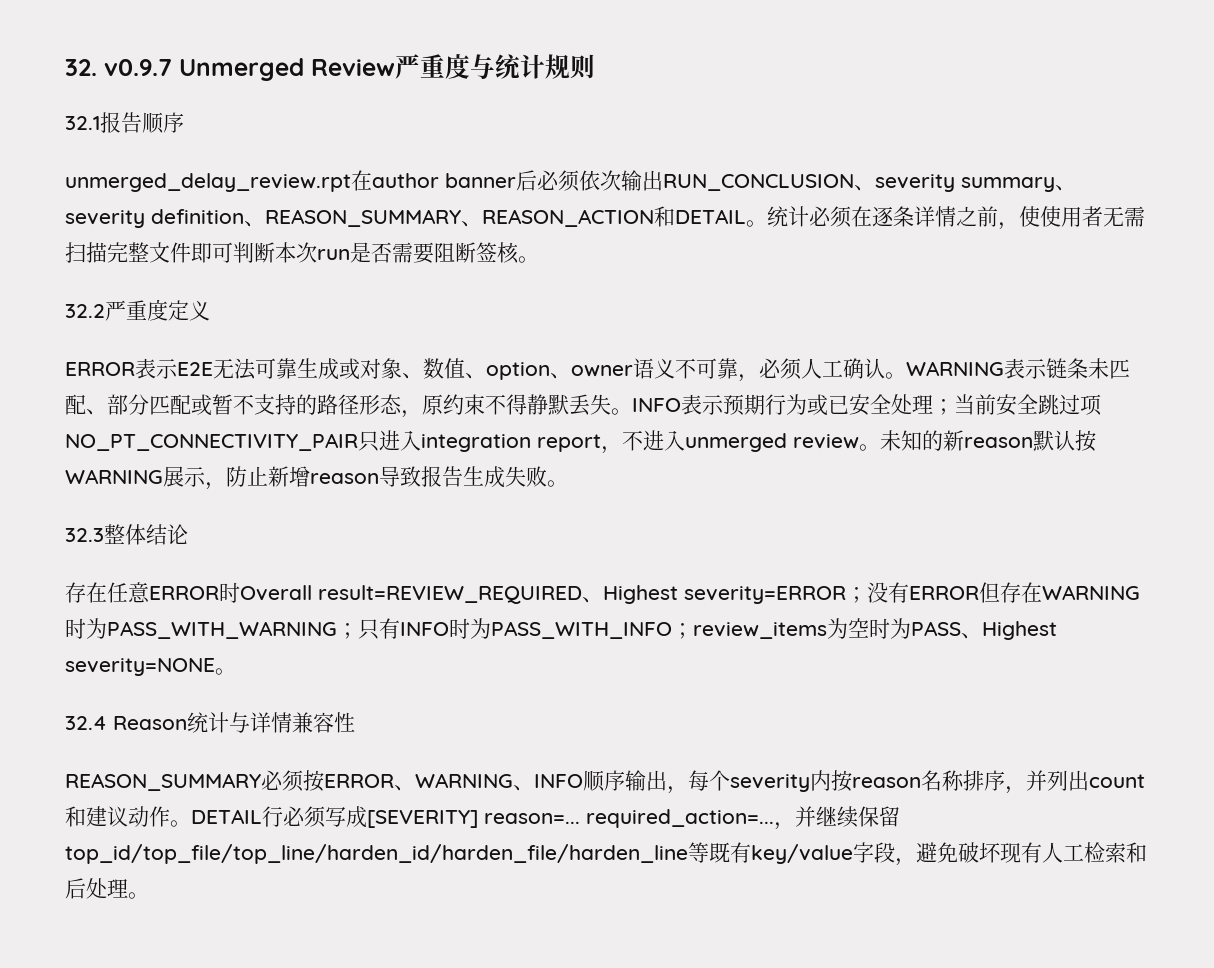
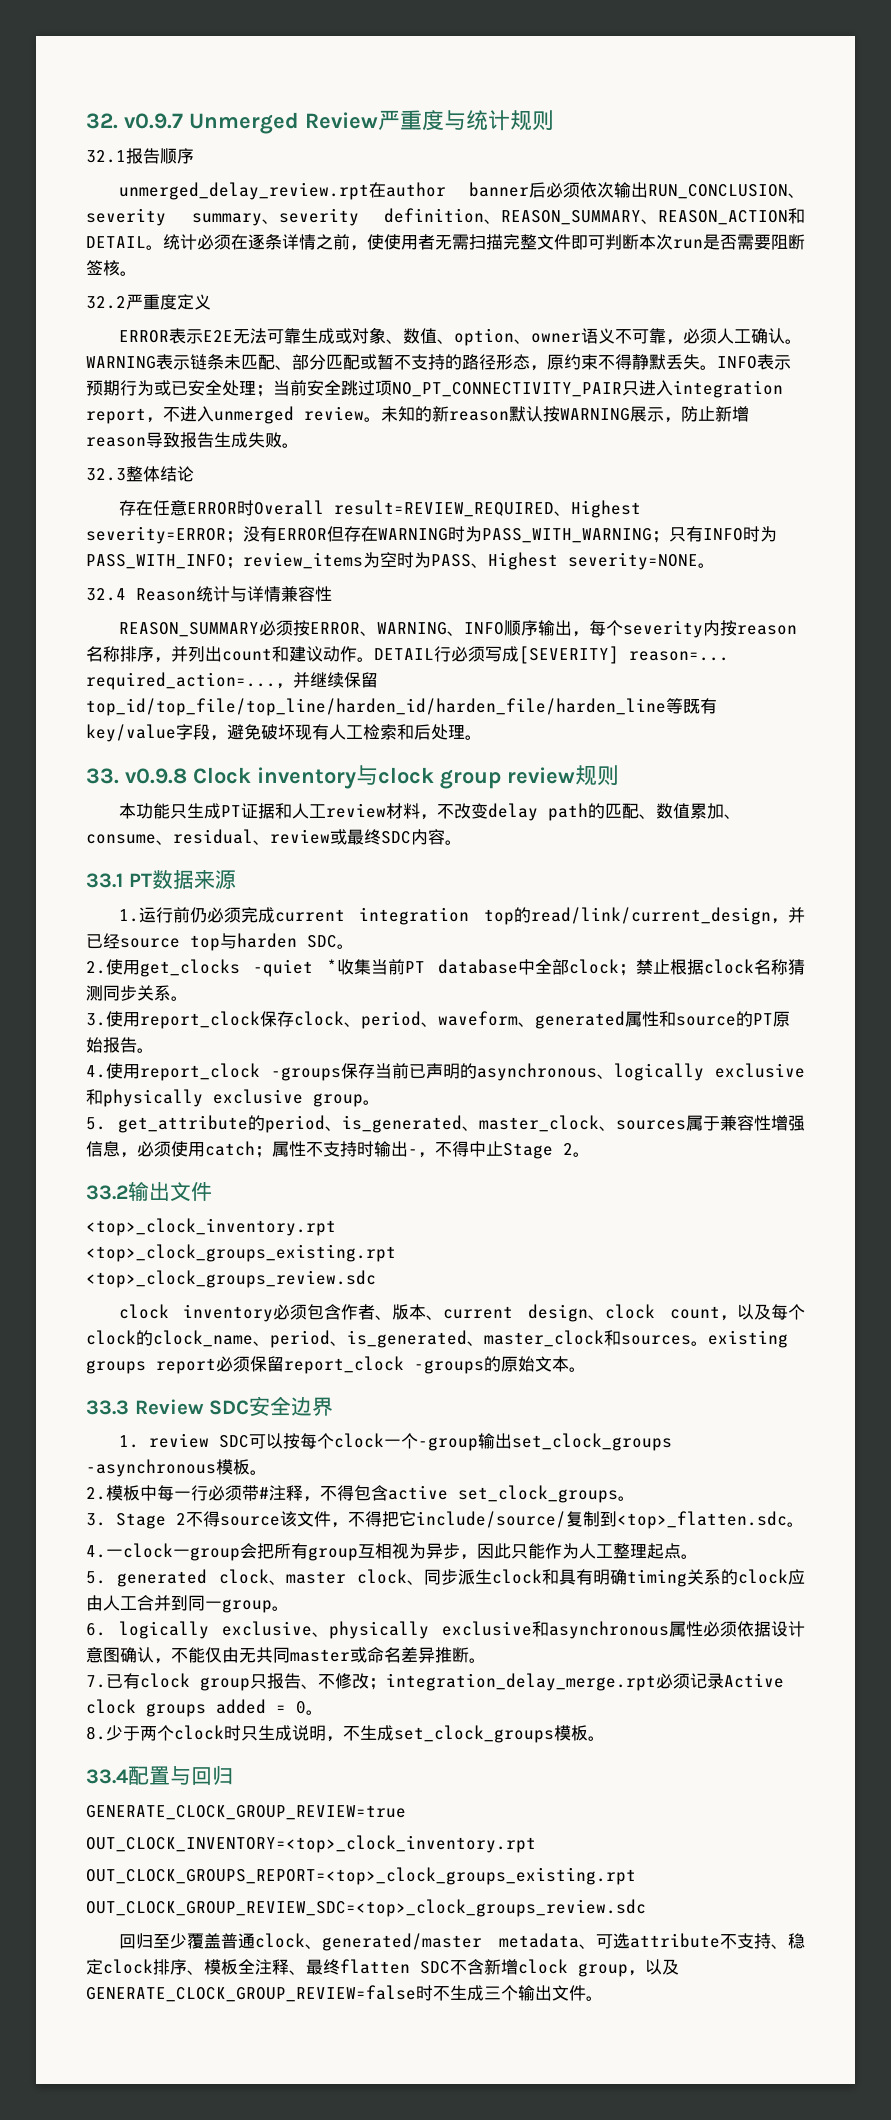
(149, 895) none -> [86,765,619,789] [118,803,741,821] [86,829,462,845] [86,870,236,889] [118,907,805,925] [86,933,354,951] [86,959,805,977] [86,985,188,1001] [86,1011,790,1029] [86,1037,154,1053] [86,1063,805,1081] [86,1089,380,1107] [86,1115,805,1133] [86,1141,590,1159] [86,1181,212,1202] [86,1218,336,1236] [86,1244,396,1262] [86,1270,376,1288] [118,1304,806,1322] [86,1330,788,1348] [86,1356,586,1374] [86,1396,334,1416] [118,1433,672,1451] [86,1459,267,1477] [86,1485,635,1503] [86,1511,804,1529] [86,1543,698,1561] [86,1569,805,1587] [86,1595,289,1613] [86,1621,805,1639] [86,1647,486,1664] [86,1673,784,1691] [86,1699,323,1717] [86,1725,605,1743] [86,1766,233,1785] [86,1805,406,1820] [86,1835,536,1853] [86,1867,636,1885] [86,1899,646,1917] [118,1933,805,1951] [86,1959,679,1977] [86,1985,603,2002] // 33. v0.9.8 Clock inventory与clock group review规则 // 本功能只生成PT证据和人工review材料，不改变delay path的匹配、数值累加、consume、residual、review或最终SDC内容。 // 33.1 PT数据来源 // 1.运行前仍必须完成current integration top的read/link/current_design，并已经source top与harden SDC。 // 2.使用get_clocks -quiet *收集当前PT database中全部clock；禁止根据clock名称猜测同步关系。 // 3.使用report_clock保存clock、period、waveform、generated属性和source的PT原始报告。 // 4.使用report_clock -groups保存当前已声明的asynchronous、logically exclusive和physically exclusive group。 // 5. get_attribute的period、is_generated、master_clock、sources属于兼容性增强信息，必须使用catch；属性不支持时输出-，不得中止Stage 2。 // 33.2输出文件 // <top>_clock_inventory.rpt // <top>_clock_groups_existing.rpt // <top>_clock_groups_review.sdc // clock inventory必须包含作者、版本、current design、clock count，以及每个clock的clock_name、period、is_generated、master_clock和sources。existing groups report必须保留report_clock -groups的原始文本。 // 33.3 Review SDC安全边界 // 1. review SDC可以按每个clock一个-group输出set_clock_groups -asynchronous模板。 // 2.模板中每一行必须带#注释，不得包含active set_clock_groups。 // 3. Stage 2不得source该文件，不得把它include/source/复制到<top>_flatten.sdc。 // 4.一clock一group会把所有group互相视为异步，因此只能作为人工整理起点。 // 5. generated clock、master clock、同步派生clock和具有明确timing关系的clock应由人工合并到同一group。 // 6. logically exclusive、physically exclusive和asynchronous属性必须依据设计意图确认，不能仅由无共同master或命名差异推断。 // 7.已有clock group只报告、不修改；integration_delay_merge.rpt必须记录Active clock groups added = 0。 // 8.少于两个clock时只生成说明，不生成set_clock_groups模板。 // 33.4配置与回归 // GENERATE_CLOCK_GROUP_REVIEW=true // OUT_CLOCK_INVENTORY=<top>_clock_inventory.rpt // OUT_CLOCK_GROUPS_REPORT=<top>_clock_groups_existing.rpt // OUT_CLOCK_GROUP_REVIEW_SDC=<top>_clock_groups_review.sdc // 回归至少覆盖普通clock、generated/master metadata、可选attribute不支持、稳定clock排序、模板全注释、最终flatten SDC不含新增clock group，以及GENERATE_CLOCK_GROUP_REVIEW=false时不生成三个输出文件。

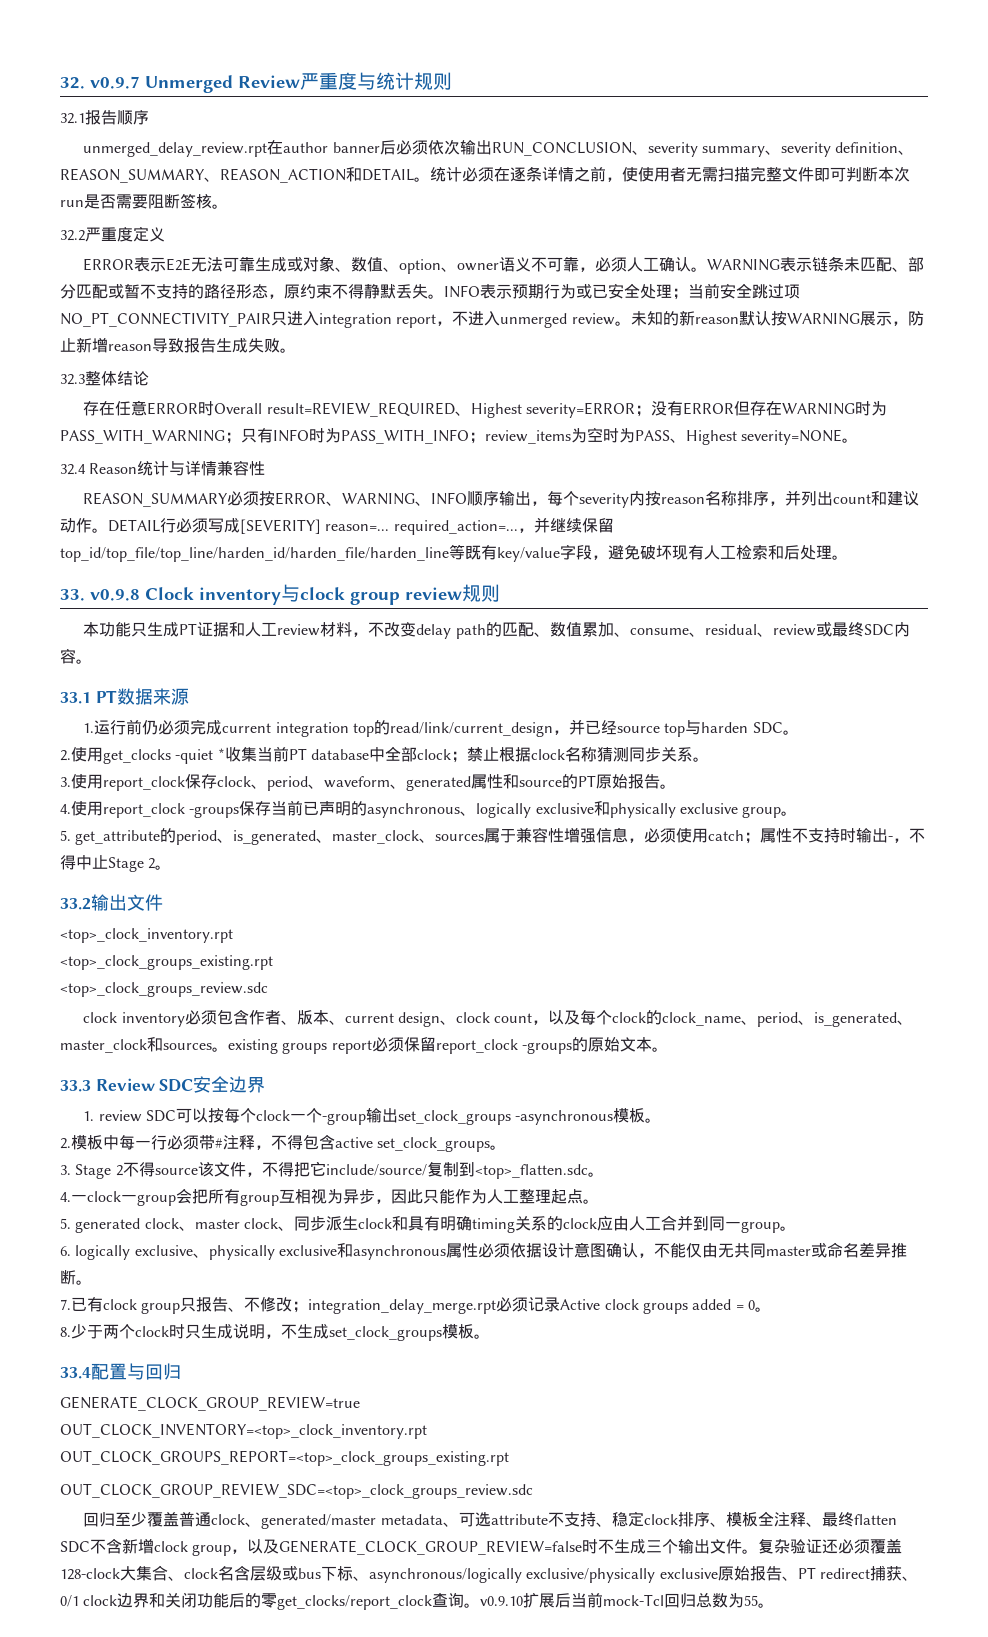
(603, 1998) none -> [758,1539,903,1554] [60,1565,918,1583] [60,1592,775,1610] 复杂验证还必须覆盖128-clock大集合、clock名含层级或bus下标、asynchronous/logically exclusive/physically exclusive原始报告、PT redirect捕获、0/1 clock边界和关闭功能后的零get_clocks/report_clock查询。v0.9.10扩展后当前mock-Tcl回归总数为55。

